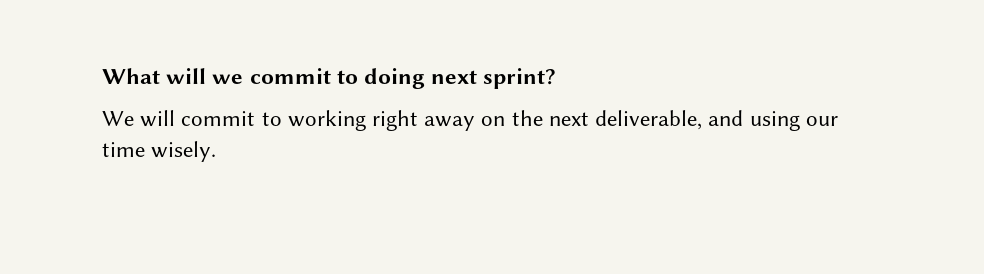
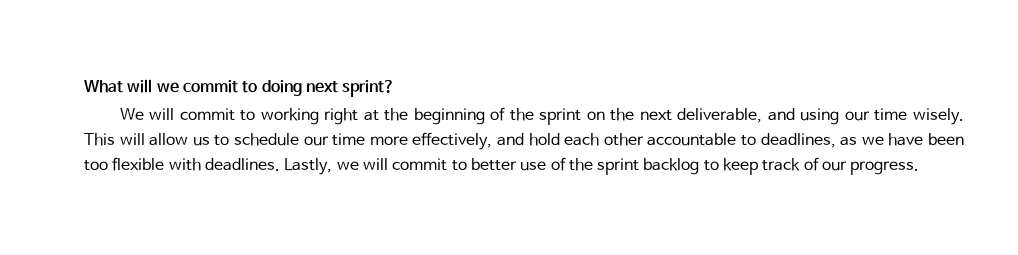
[424,116,476,131] away -> [363,107,582,125] at the beginning of the sprint
(217, 151) none -> [84,132,965,150] [84,157,920,175] This will allow us to schedule our time more effectively, and hold each other accountable to deadlines, as we have been too flexible with deadlines. Lastly, we will commit to better use of the sprint backlog to keep track of our progress.

